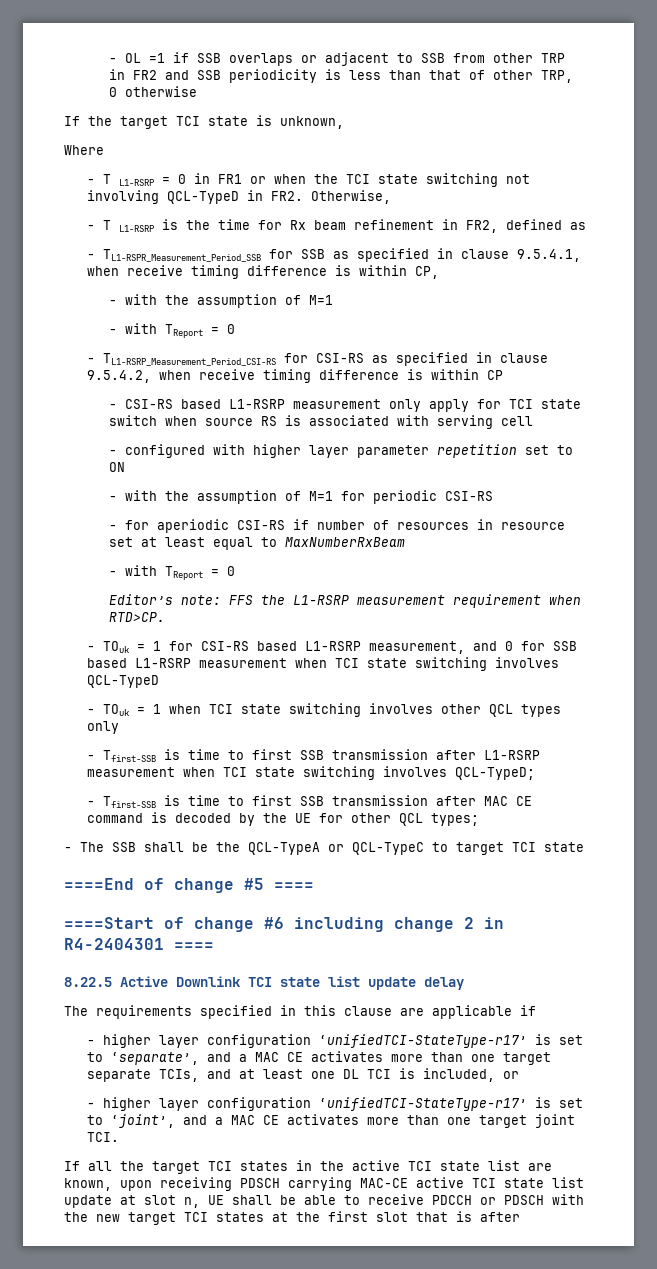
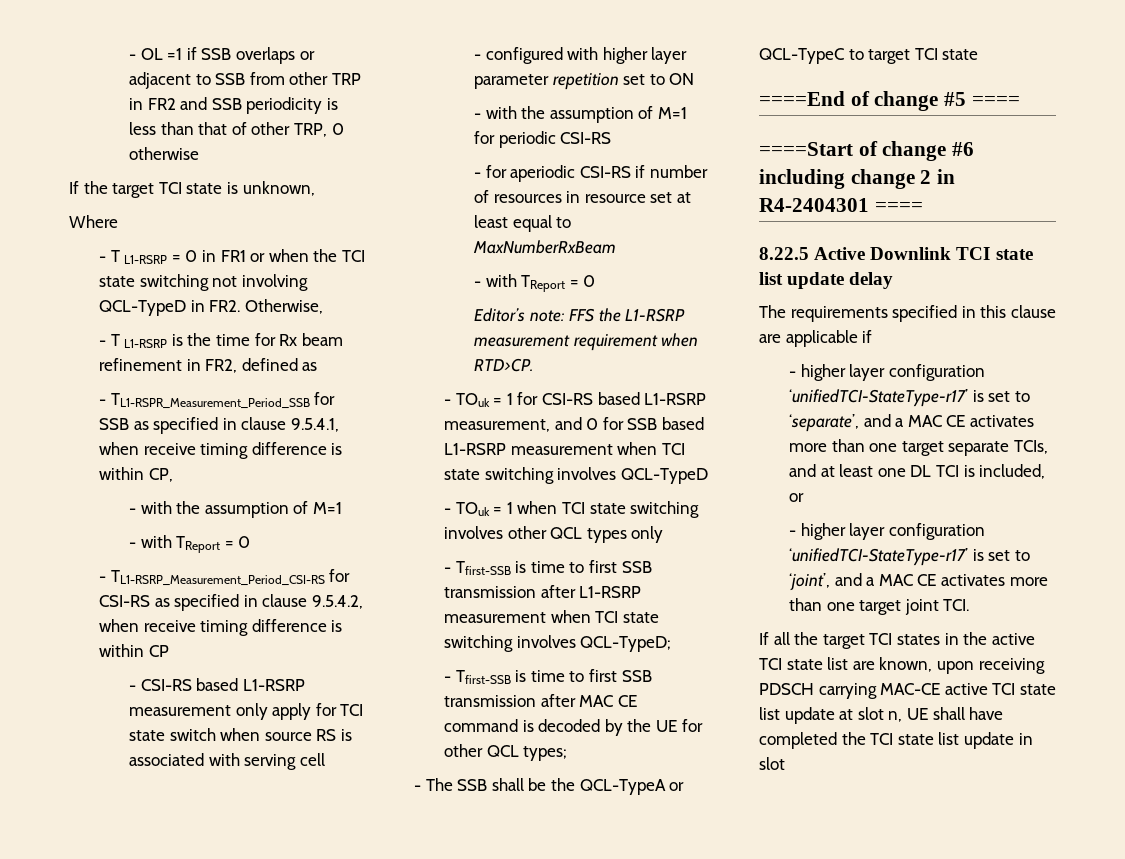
[280,1194,584,1205] [64,1211,520,1225] be able to receive PDCCH or PDSCH with the new target TCI states at the first slot that is after -> [969,707,1004,720] [759,732,1033,749] [759,757,785,770] have completed the TCI state list update in slot

